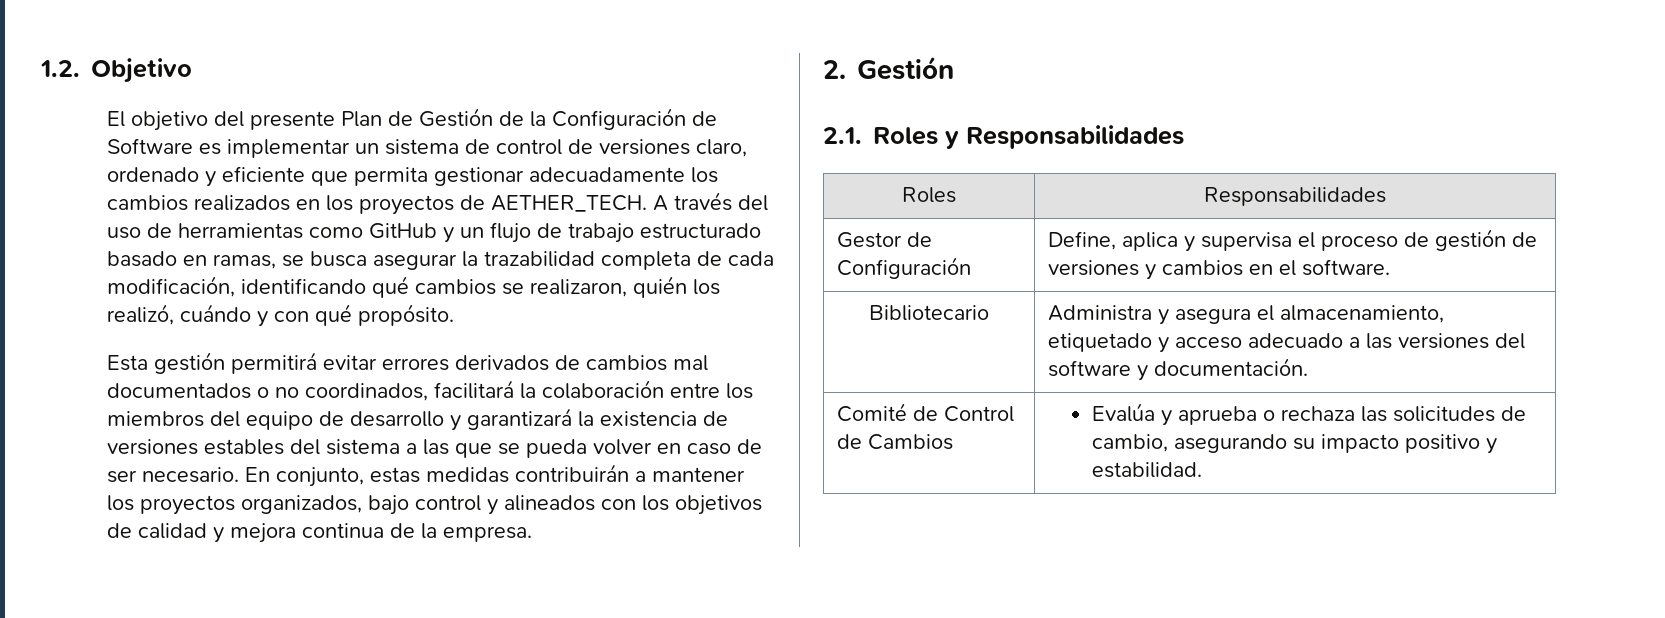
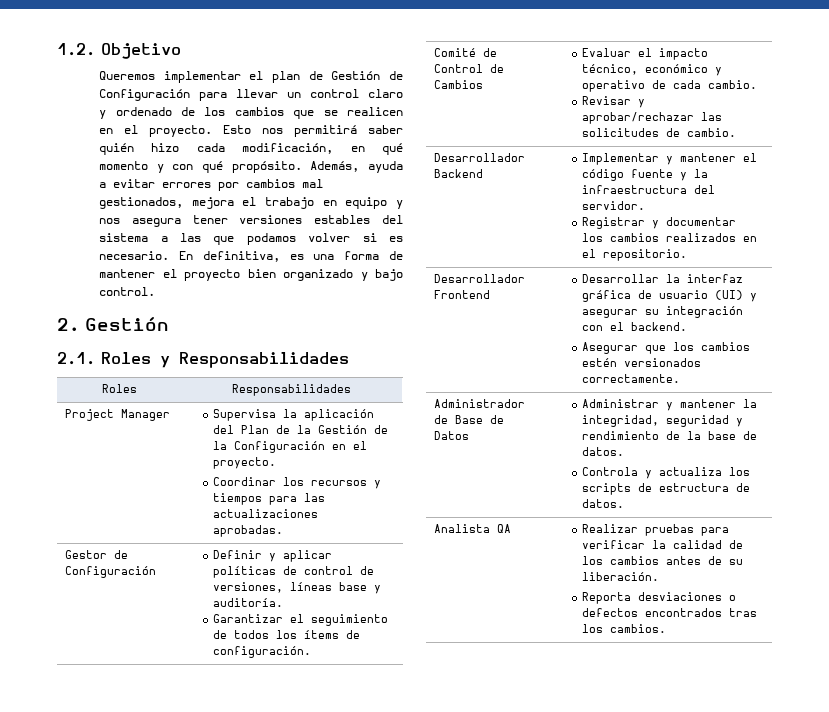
[106,108,717,131] [106,138,747,158] [106,166,718,187] [106,192,768,215] [106,222,761,243] [106,251,774,270] [106,276,720,298] [106,304,454,327] [106,352,708,374] [106,380,753,401] [106,408,728,431] El objetivo del presente Plan de Gestión de la Configuración de Software es implementar un sistema de control de versiones claro, ordenado y eficiente que permita gestionar adecuadamente los cambios realizados en los proyectos de AETHER_TECH. A través del uso de herramientas como GitHub y un flujo de trabajo estructurado basado en ramas, se busca asegurar la trazabilidad completa de cada modificación, identificando qué cambios se realizaron, quién los realizó, cuándo y con qué propósito. // Esta gestión permitirá evitar errores derivados de cambios mal documentados o no coordinados, facilitará la colaboración entre los miembros del equipo de desarrollo y garantizará la existencia de -> [99,71,403,83] [99,89,403,101] [99,107,403,119] [99,125,404,137] [99,143,403,155] [99,161,403,173] [99,179,324,191] [99,197,403,209] [99,215,228,227] Queremos implementar el plan de Gestión de Configuración para llevar un control claro y ordenado de los cambios que se realicen en el proyecto. Esto nos permitirá saber quién hizo cada modificación, en qué momento y con qué propósito. Además, ayuda a evitar errores por cambios mal gestionados, mejora el trabajo en equipo y nos asegura tener
[497,439,762,458] [106,464,745,487] [106,495,762,515] [106,523,532,543] se pueda volver en caso de ser necesario. En conjunto, estas medidas contribuirán a mantener los proyectos organizados, bajo control y alineados con los objetivos de calidad y mejora continua de la empresa. -> [246,233,403,245] [99,251,403,262] [99,269,403,281] [99,287,156,296] podamos volver si es necesario. En definitiva, es una forma de mantener el proyecto bien organizado y bajo control.
[836,232,932,248] [836,257,971,279] [1047,229,1537,252] [1047,259,1390,280] [869,305,989,321] [1047,305,1444,325] [1047,333,1525,353] [1047,358,1308,381] Gestor de Configuración | Define, aplica y supervisa el proceso de gestión de versiones y cambios en el software. // Bibliotecario | Administra y asegura el almacenamiento, etiquetado y acceso adecuado a las versiones del software y documentación. -> [65,409,171,421] [213,409,375,421] [213,425,389,434] [213,441,368,453] [213,457,277,469] [213,477,382,489] [213,493,326,505] [213,509,319,518] [213,525,284,537] [65,550,129,559] [65,566,157,578] [213,550,333,562] [213,566,375,578] [213,582,382,594] [213,598,284,607] [213,614,389,626] [213,630,361,639] [213,646,312,658] Project Manager | Supervisa la aplicación del Plan de la Gestión de la Configuración en el proyecto. // Coordinar los recursos y tiempos para las actualizaciones aprobadas. // Gestor de Configuración | Definir y aplicar políticas de control de versiones, líneas base y auditoría. // Garantizar el seguimiento de todos los ítems de configuración.
[1091,403,1526,426] [1091,434,1497,454] [1091,462,1202,478] Evalúa y aprueba o rechaza las solicitudes de cambio, asegurando su impacto positivo y estabilidad. -> [582,48,709,60] [582,64,723,76] [582,80,758,92] [582,96,646,108] [582,112,723,124] [582,128,737,137] [434,153,526,162] [434,169,484,178] [582,153,758,165] [582,169,709,181] [582,185,716,194] [582,201,646,210] [582,217,737,229] [582,233,758,242] [582,249,688,261] [434,274,526,283] [434,290,491,299] [582,274,744,283] [582,290,758,302] [582,306,744,318] [582,322,688,331] [582,342,751,354] [582,358,702,367] [582,374,681,383] [434,399,526,408] [434,415,505,424] [434,431,470,440] [582,399,758,411] [582,415,744,427] [582,431,758,440] [582,447,625,456] [582,467,751,479] [582,483,751,495] [582,499,625,508] [434,524,512,533] [582,524,730,536] [582,540,744,549] [582,556,744,565] [582,572,660,581] [582,592,737,604] [582,608,758,617] [582,624,667,633] Evaluar el impacto técnico, económico y operativo de cada cambio. // Revisar y aprobar/rechazar las solicitudes de cambio. // Desarrollador Backend | Implementar y mantener el código fuente y la infraestructura del servidor. // Registrar y documentar los cambios realizados en el repositorio. // Desarrollador Frontend | Desarrollar la interfaz gráfica de usuario (UI) y asegurar su integración con el backend. // Asegurar que los cambios estén versionados correctamente. // Administrador de Base de Datos | Administrar y mantener la integridad, seguridad y rendimiento de la base de datos. // Controla y actualiza los scripts de estructura de datos. // Analista QA | Realizar pruebas para verificar la calidad de los cambios antes de su liberación. // Reporta desviaciones o defectos encontrados tras los cambios.

